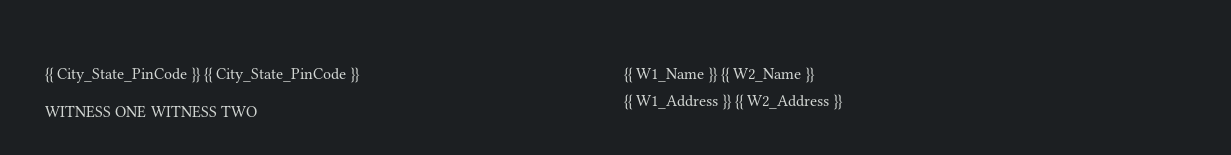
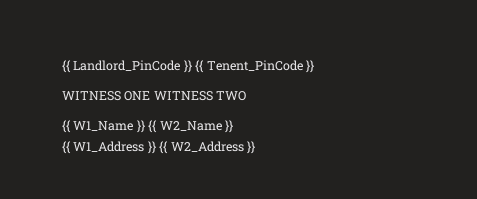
[45,67,347,83] {{ City_State_PinCode }} {{ City_State_PinCode -> [62,60,303,73] {{ Landlord_PinCode }} {{ Tenent_PinCode

